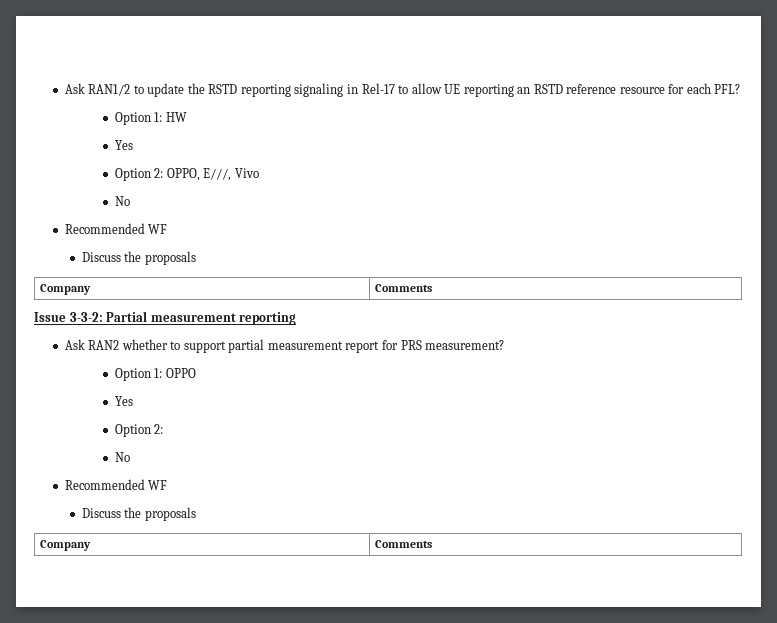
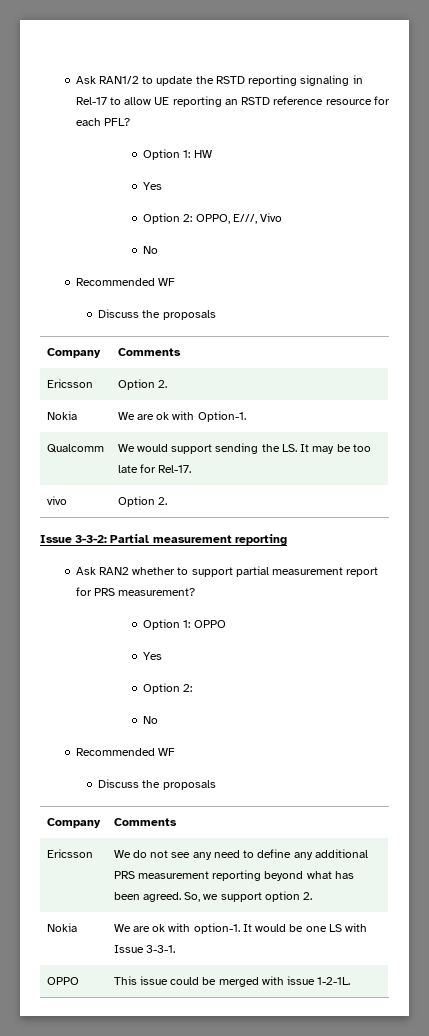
(433, 288) none -> [46,379,93,388] [117,379,167,390] [46,411,77,420] [117,411,246,422] [46,444,104,453] [117,443,371,454] [117,464,192,473] [46,496,67,505] [117,496,167,507] // Ericsson | Option 2. // Nokia | We are ok with Option-1. // Qualcomm | We would support sending the LS. It may be too late for Rel-17. // vivo | Option 2.
(433, 544) none -> [46,849,93,858] [113,849,368,860] [113,870,354,881] [113,891,313,902] [46,923,77,932] [113,923,368,934] [113,945,175,953] [46,977,79,985] [113,976,351,987] // Ericsson | We do not see any need to define any additional PRS measurement reporting beyond what has been agreed. So, we support option 2. // Nokia | We are ok with option-1. It would be one LS with Issue 3-3-1. // OPPO | This issue could be merged with issue 1-2-1L.

